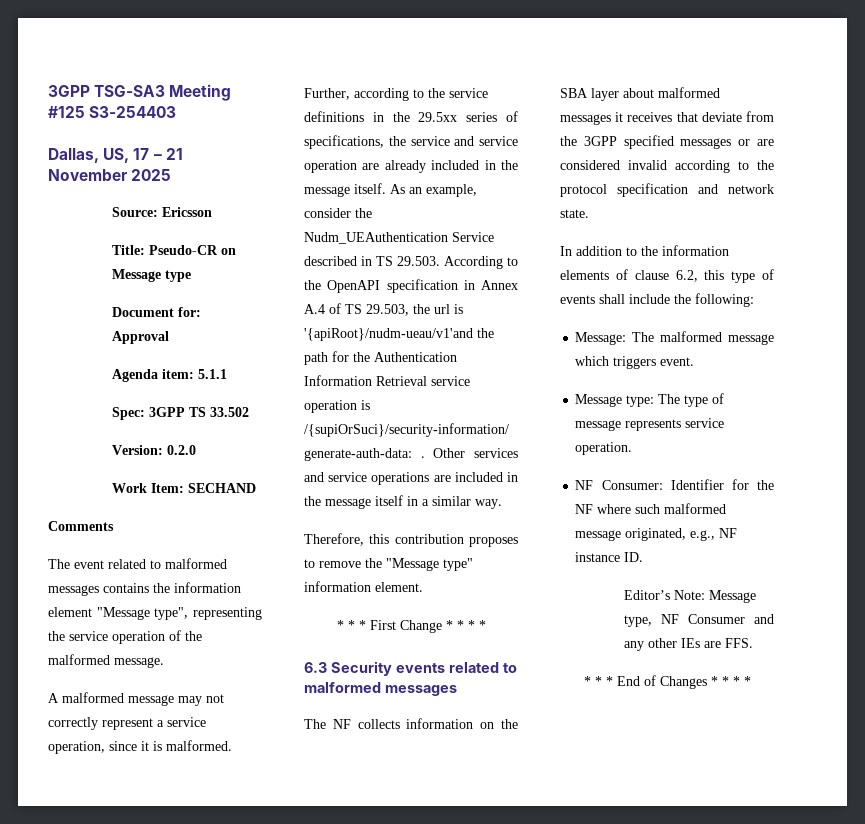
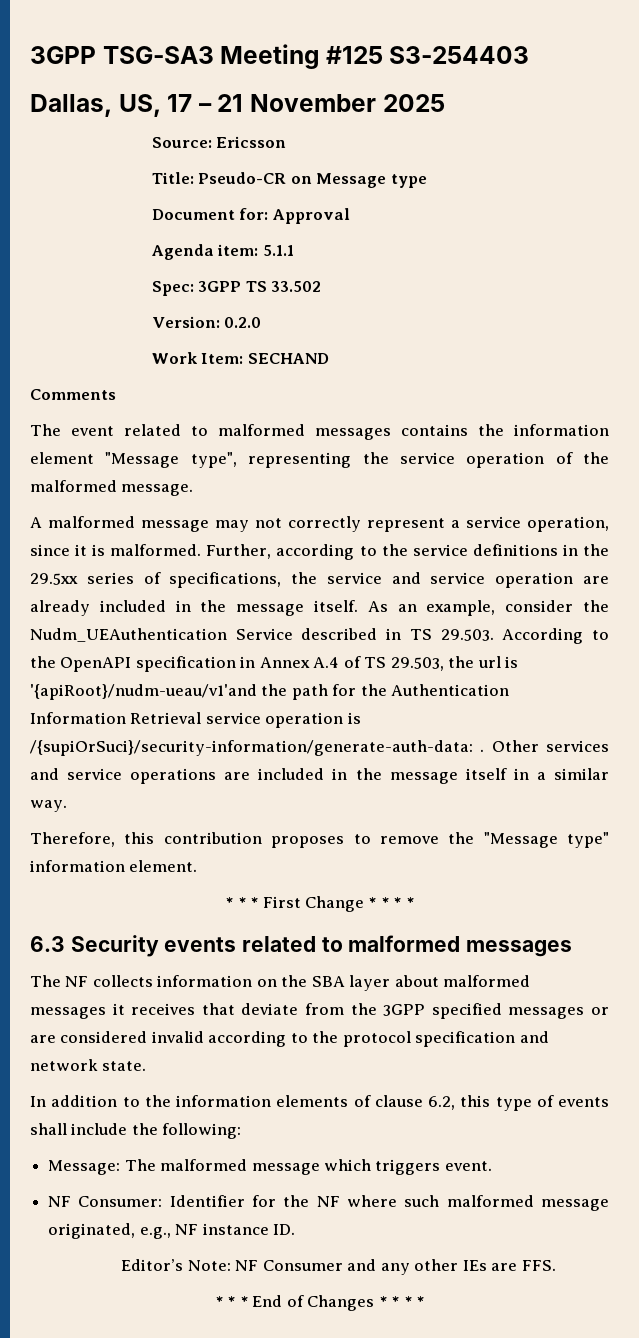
[575,393,725,407] [575,418,725,431] [575,442,633,455] // Message type: The type of message represents service operation. -> (492, 1166) none
[709,590,757,603] [624,615,653,627] Message type, -> (231, 1265) none

